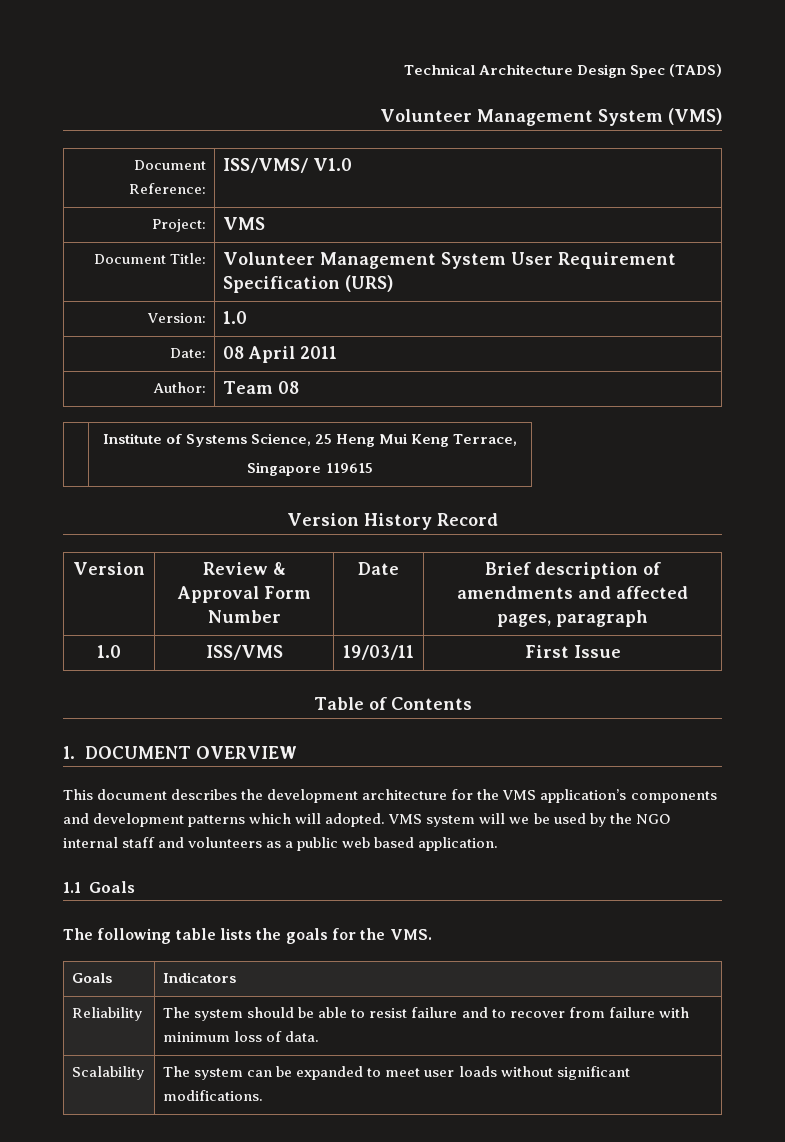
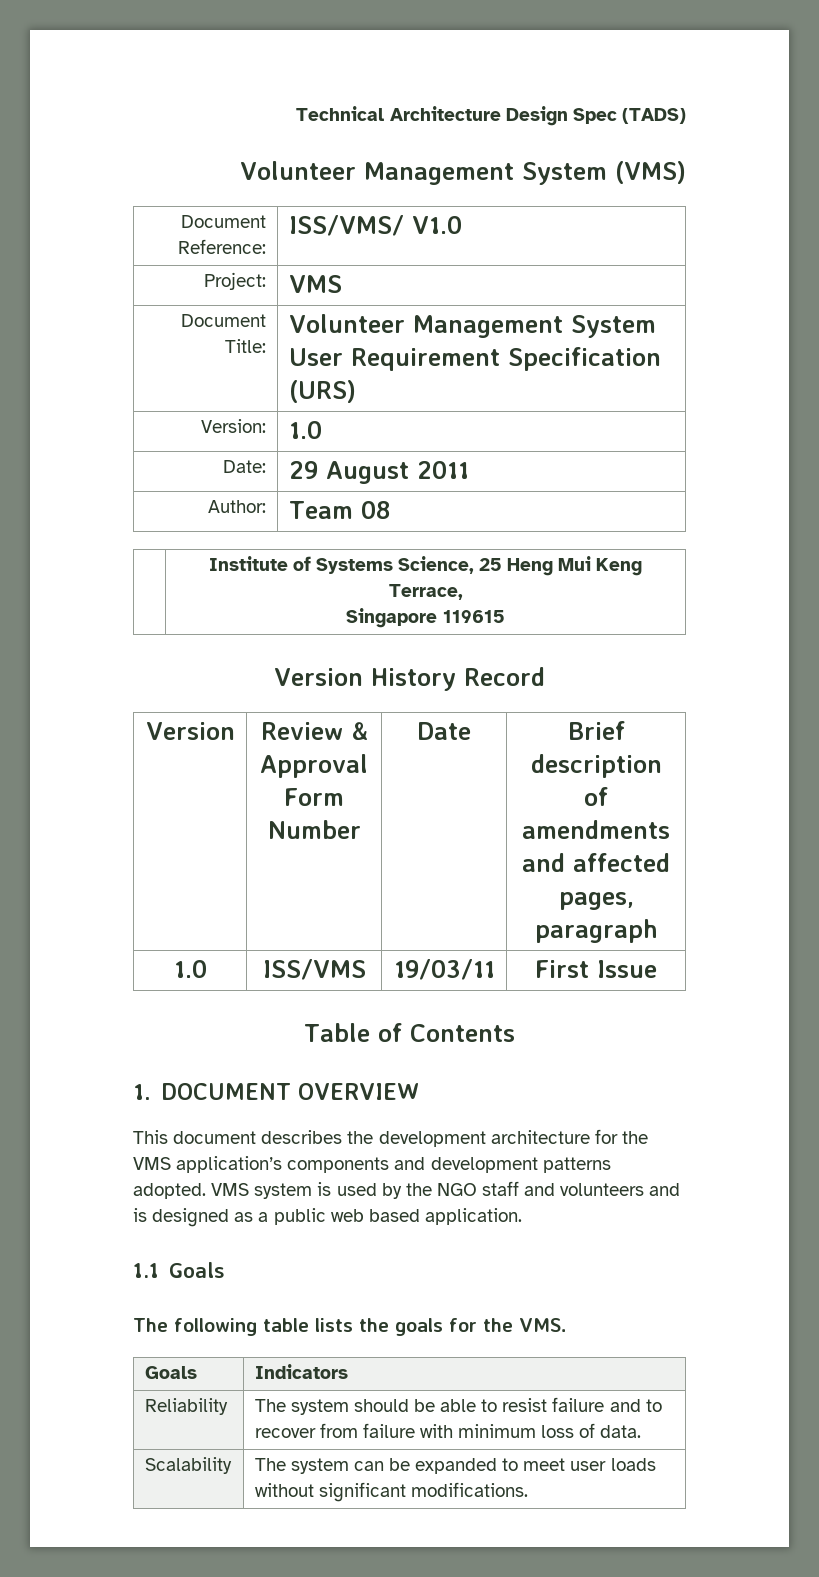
[223,346,296,363] 08 April -> [288,461,409,484] 29 August
[249,813,322,824] which will -> (611, 1165) none
[479,813,550,824] will we be -> [317,1182,332,1196] is
[63,837,118,848] internal -> (477, 1189) none
(263, 842) none -> [649,1183,681,1196] [133,1208,230,1227] and is designed

